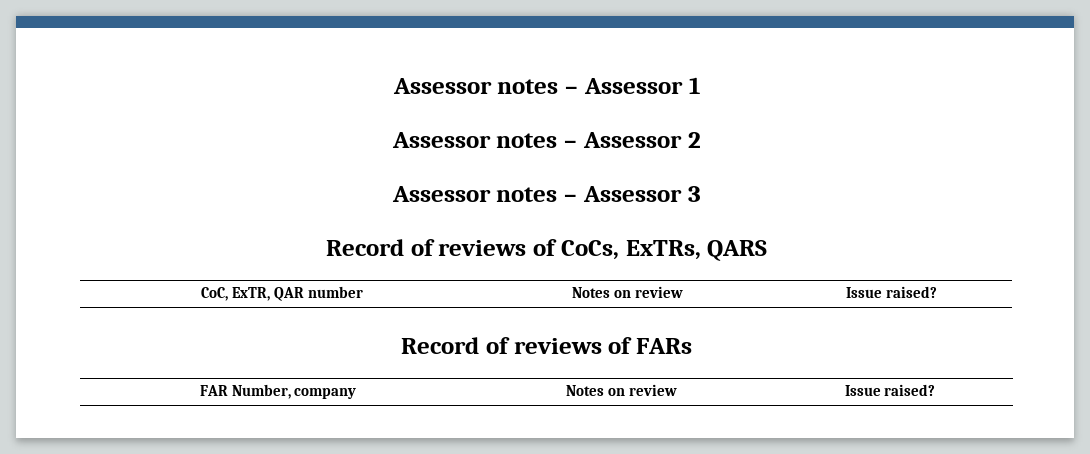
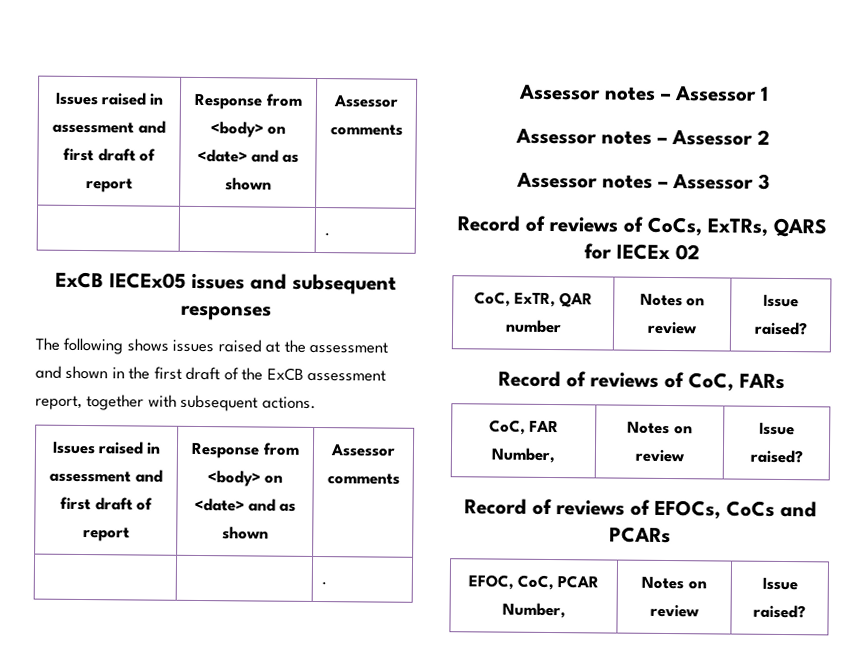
(392, 86) none -> [54,92,165,106] [52,120,166,134] [63,147,156,162] [85,178,133,193] [194,93,303,110] [209,121,287,138] [196,148,300,163] [224,177,272,191] [333,95,399,108] [329,124,403,136] [324,233,331,237] [55,271,397,295] [180,305,272,321] [35,337,389,355] [35,365,387,382] [35,394,316,412] [51,441,162,455] [49,469,163,483] [60,496,153,511] [82,527,130,542] [191,442,300,459] [206,470,284,487] [193,497,297,512] [221,526,269,540] [330,444,396,457] [326,473,400,485] [321,582,328,586] Issues raised in assessment and first draft of report | Response from <body> on <date> and as shown | Assessor comments // | | . // ExCB IECEx05 issues and subsequent responses // The following shows issues raised at the assessment and shown in the first draft of the ExCB assessment report, together with subsequent actions. // Issues raised in assessment and first draft of report | Response from <body> on <date> and as shown | Assessor comments // | | . //
(768, 250) none -> [584,243,700,261] for IECEx 02
(633, 345) none -> [687,372,734,392] CoC,
(692, 346) none -> [488,419,526,435] CoC,
[294,388,357,399] [566,384,677,396] [844,384,936,396] company | Notes on review | Issue raised? -> [627,421,693,435] [634,449,684,463] [759,422,795,436] [749,449,803,464] [463,498,817,520] [609,526,671,544] [467,574,600,591] [501,602,566,619] [641,576,707,590] [649,604,699,618] [761,577,798,591] [753,604,806,619] | Notes on review | Issue raised? // Record of reviews of EFOCs, CoCs and PCARs // EFOC, CoC, PCAR Number, | Notes on review | Issue raised?

